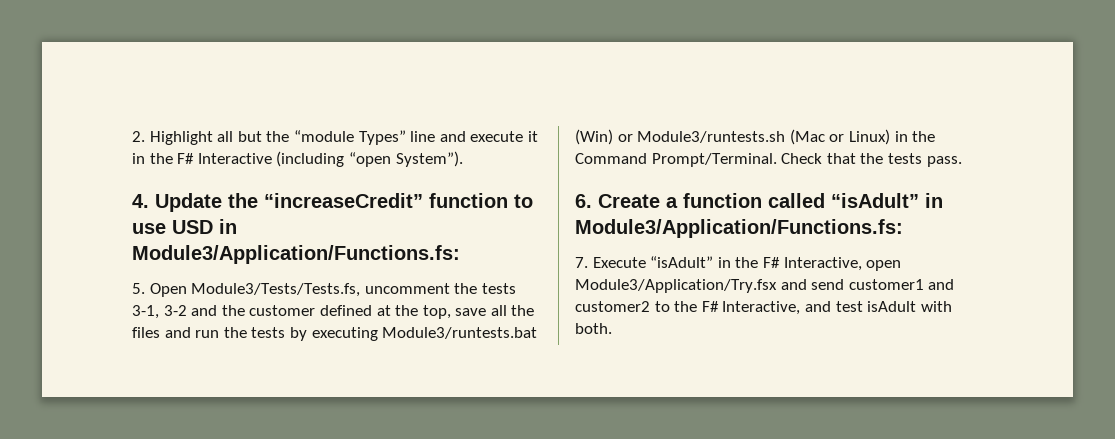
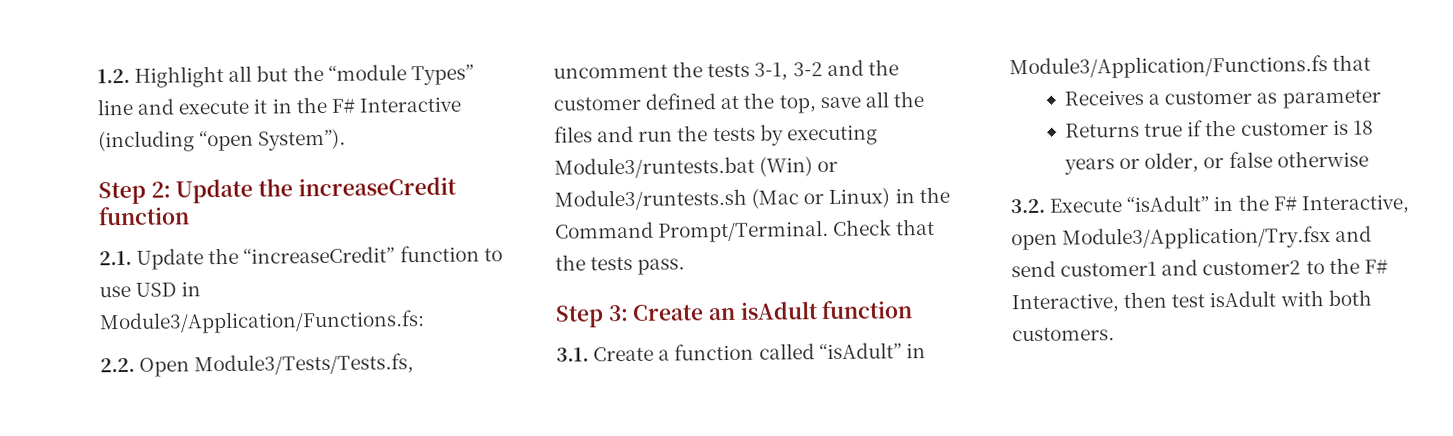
[132,131,145,142] 2. -> [97,68,130,84] 1.2.
[132,194,149,208] 4. -> [98,176,457,205] [98,206,190,226] [99,250,132,266] Step 2: Update the increaseCredit function // 2.1.
[132,283,145,294] 5. -> [100,357,135,373] 2.2.
[575,194,592,208] 6. -> [555,300,914,328] [556,347,589,362] Step 3: Create an isAdult function // 3.1.
[575,219,903,238] [575,257,588,268] Module3/Application/Functions.fs: // 7. -> [1009,54,1372,80] [1064,89,1381,109] [1065,119,1374,138] [1064,150,1369,175] [1010,198,1045,214] Module3/Application/Functions.fs that // Receives a customer as parameter // Returns true if the customer is 18 years or older, or false otherwise // 3.2.
[804,301,831,312] and -> [1123,291,1168,309] then
[575,323,612,334] both. -> [1327,289,1372,307] [1012,327,1115,342] both customers.

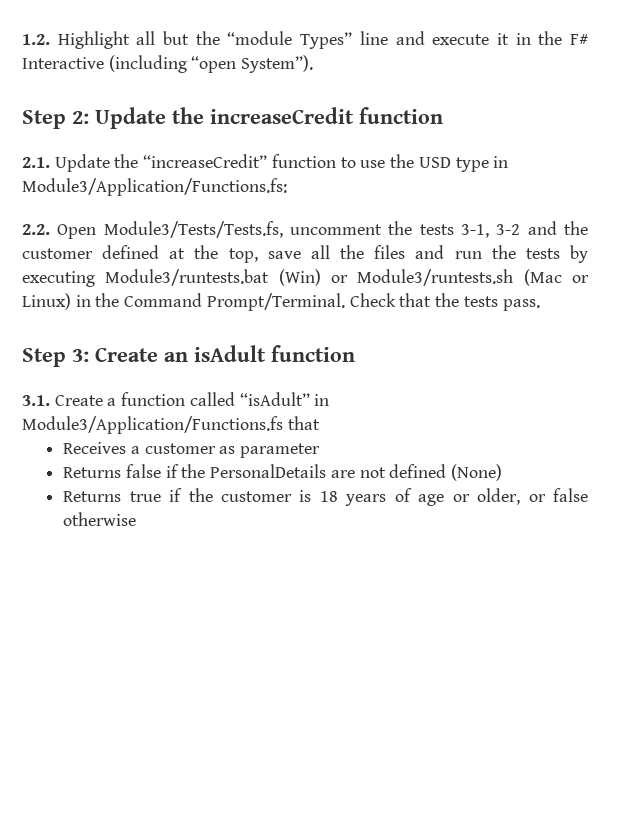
[135,282,178,297] USD -> [390,154,489,172] the USD type
(1381, 99) none -> [63,464,502,481] // Returns false if the PersonalDetails are not defined (None)
(1116, 166) none -> [394,488,445,506] of age
[1010,194,1409,215] [1011,225,1373,251] [1011,257,1388,278] [1011,289,1372,314] [1012,327,1115,342] // 3.2. Execute “isAdult” in the F# Interactive, open Module3/Application/Try.fsx and send customer1 and customer2 to the F# Interactive, then test isAdult with both customers. -> (137, 519) none

